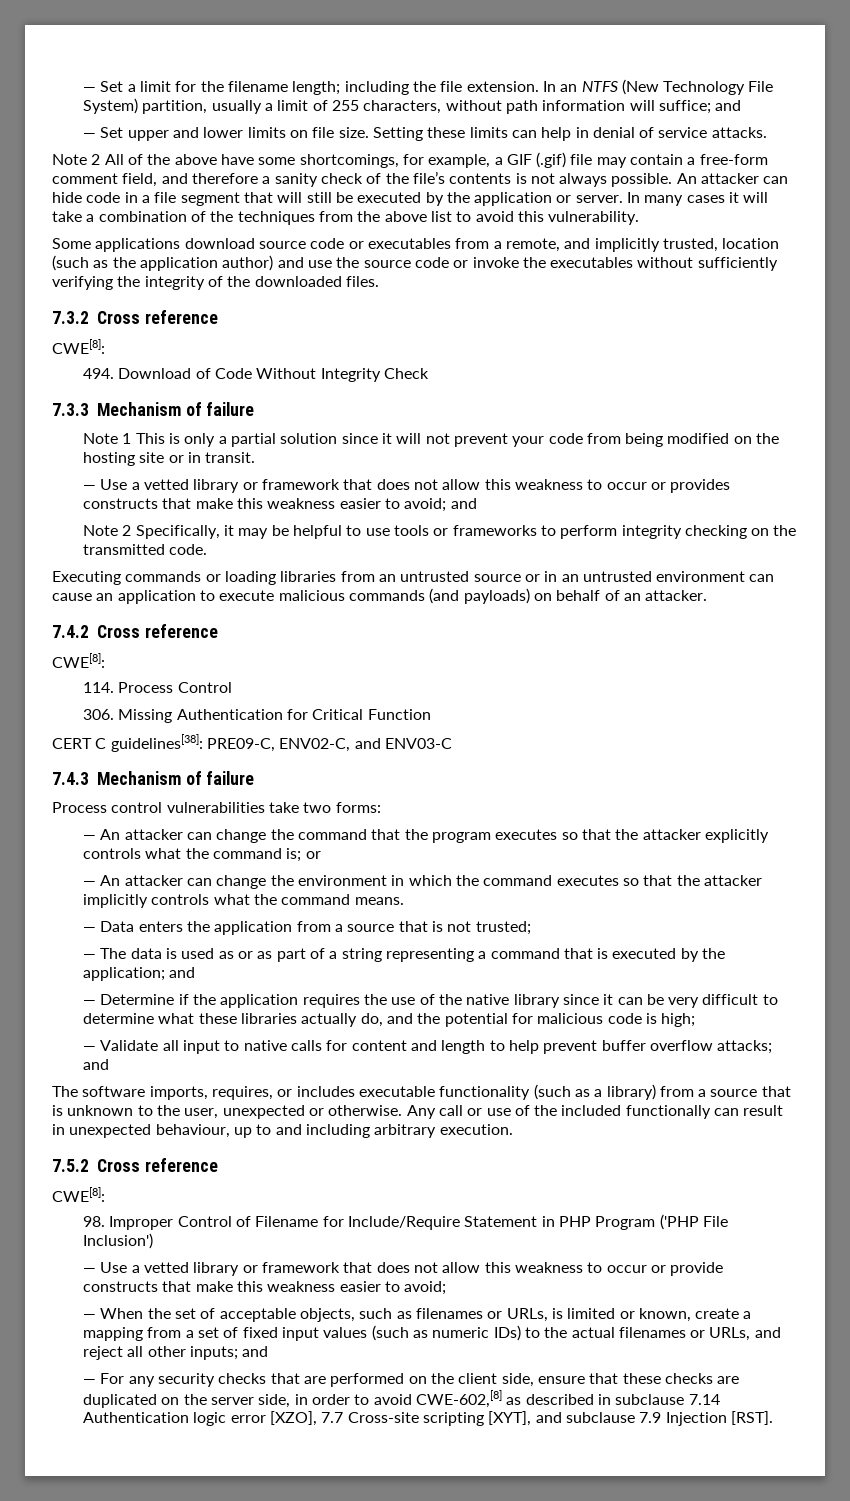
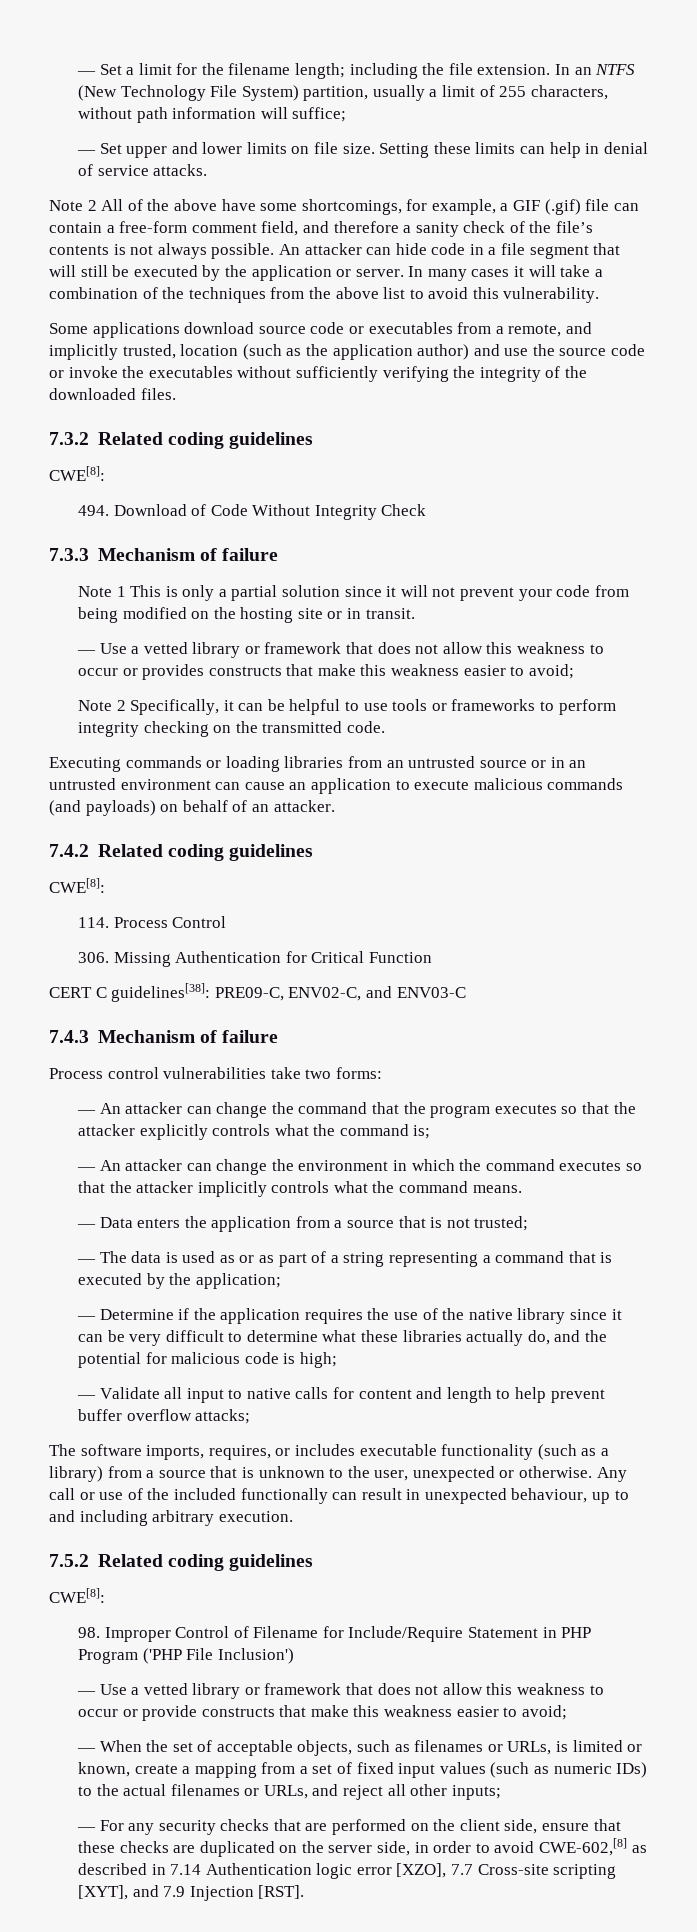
[715,100,742,111] and -> (347, 114) none
[596,157,627,168] may -> [613,203,639,211] can
[97,310,218,324] Cross reference -> [97,432,314,449] Related coding guidelines
[450,498,477,509] and -> (574, 671) none
[238,528,269,539] may -> [238,703,264,711] can
[97,624,218,638] Cross reference -> [97,844,314,861] Related coding guidelines
[305,851,321,859] or -> (431, 1132) none
[169,967,196,978] and -> (281, 1281) none
[83,1059,110,1070] and -> (251, 1416) none
[97,1158,218,1172] Cross reference -> [97,1554,314,1571] Related coding guidelines
[242,1346,269,1357] and -> (501, 1792) none
[615,1394,685,1405] subclause -> (166, 1869) none
[565,1412,635,1423] subclause -> (159, 1891) none

